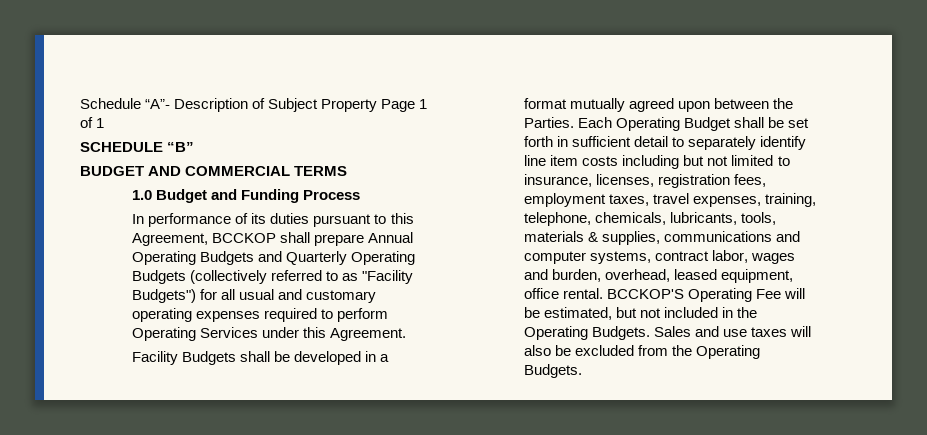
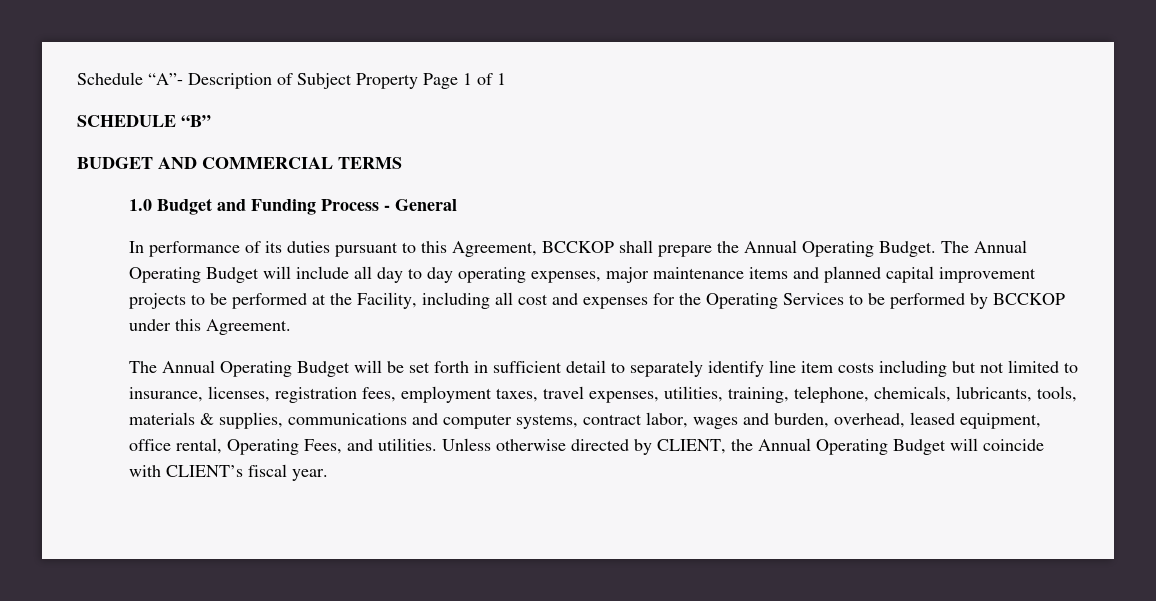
(361, 195) none -> [383,199,457,211] - General
[368,232,414,243] [132,251,416,265] [132,270,414,284] [132,289,377,303] [132,308,389,322] [132,327,407,341] [132,351,390,365] [524,98,794,112] [524,117,765,131] Annual Operating Budgets and Quarterly Operating Budgets (collectively referred to as "Facility Budgets") for all usual and customary operating expenses required to perform Operating Services under this Agreement. // Facility Budgets shall be developed in a format mutually agreed upon between the Parties. Each Operating Budget shall -> [716,240,1027,257] [128,266,1036,283] [128,292,1065,309] [128,319,291,335] [128,360,382,377] the Annual Operating Budget. The Annual Operating Budget will include all day to day operating expenses, major maintenance items and planned capital improvement projects to be performed at the Facility, including all cost and expenses for the Operating Services to be performed by BCCKOP under this Agreement. // The Annual Operating Budget will
(762, 201) none -> [663,386,723,402] utilities,
[563,288,806,302] [524,307,758,320] [524,326,812,340] [524,345,761,359] [524,364,583,378] rental. BCCKOP'S Operating Fee will be estimated, but not included in the Operating Budgets. Sales and use taxes will also be excluded from the Operating Budgets. -> [175,438,1044,455] [128,464,328,481] rental, Operating Fees, and utilities. Unless otherwise directed by CLIENT, the Annual Operating Budget will coincide with CLIENT’s fiscal year.

